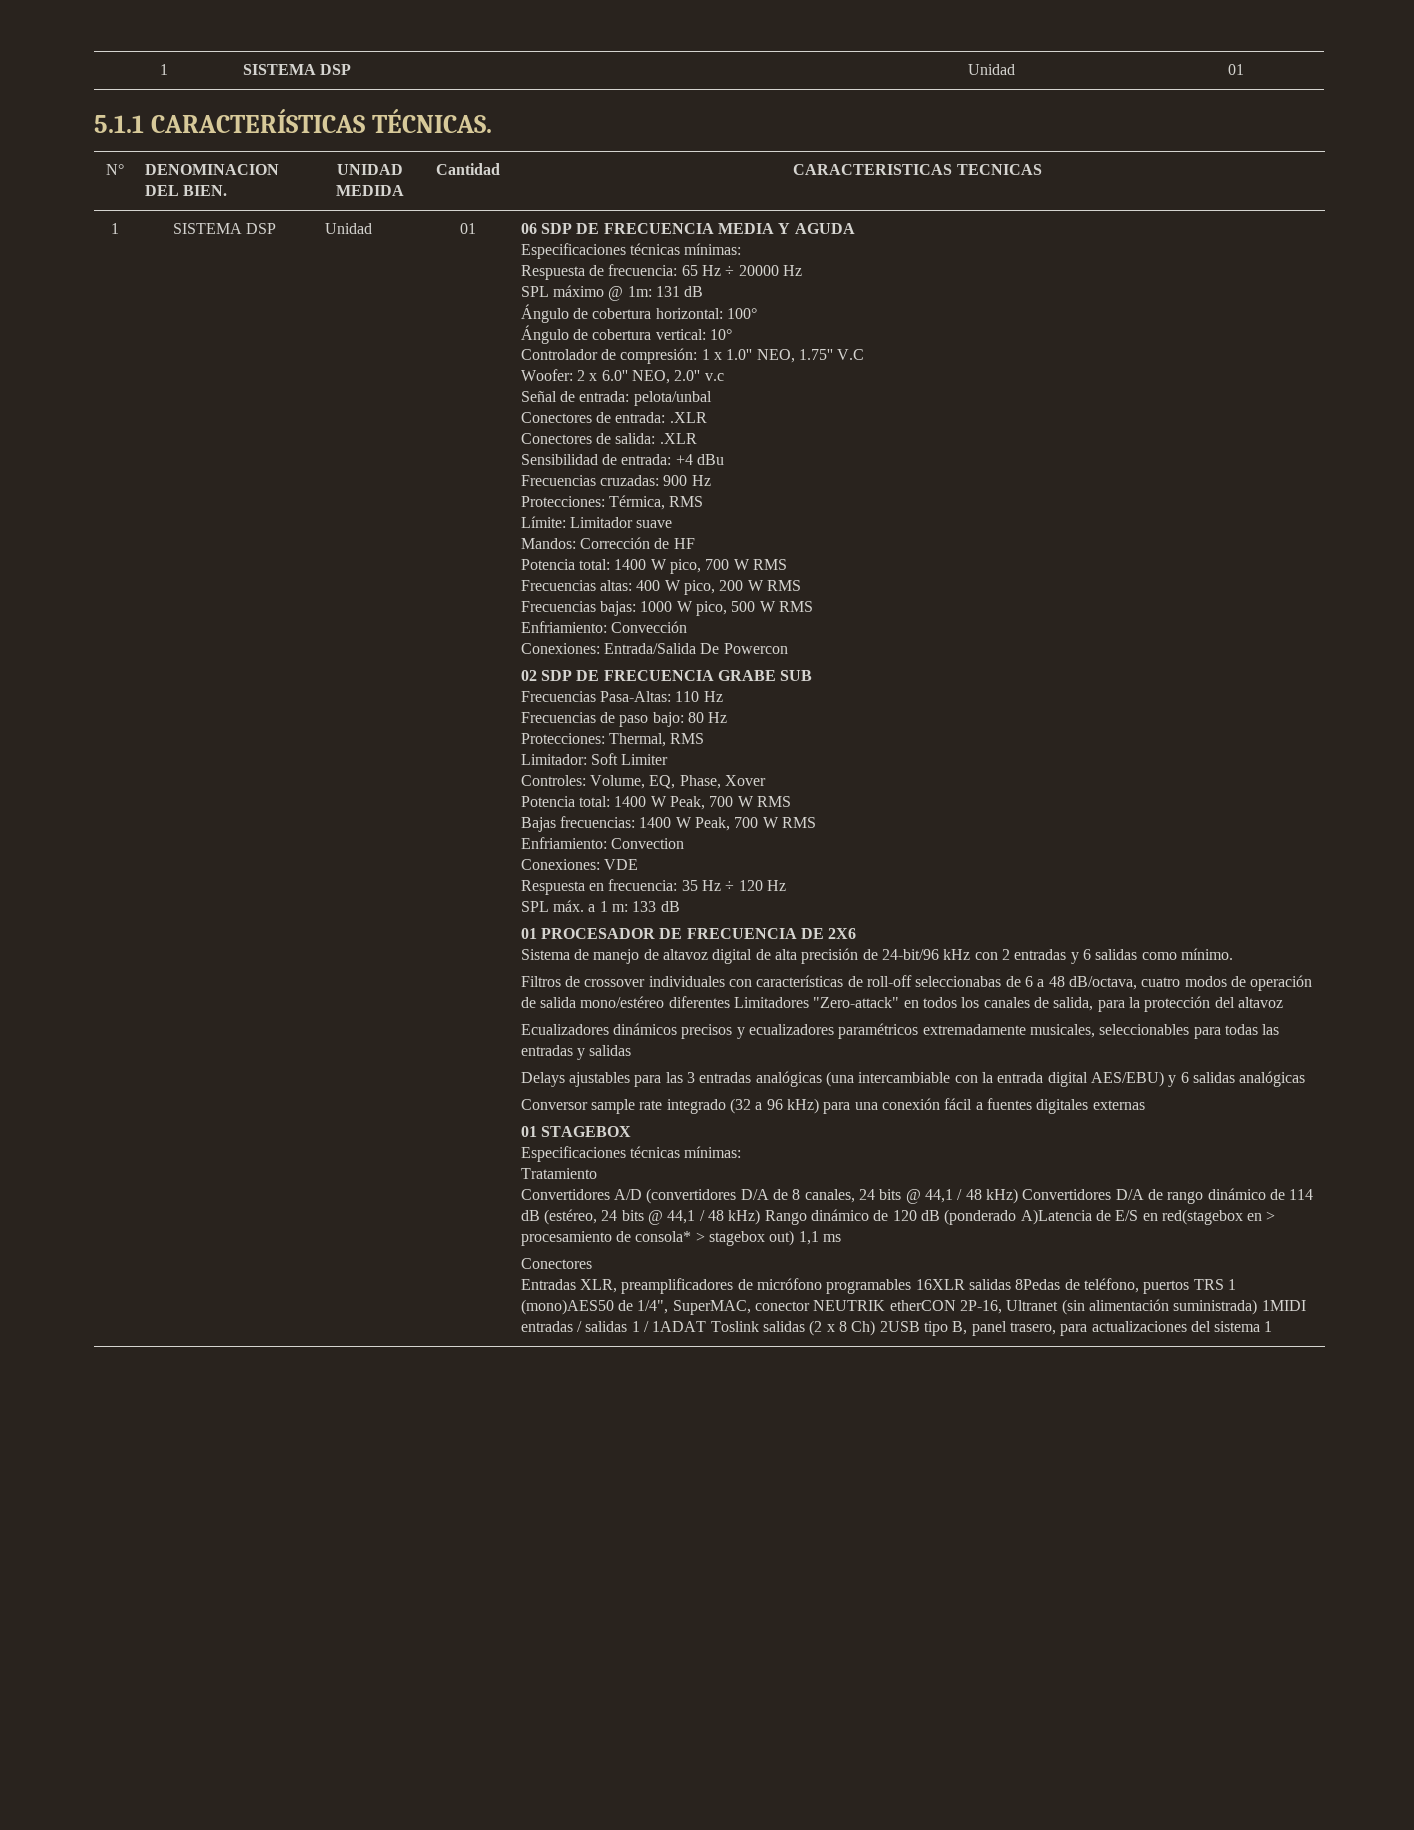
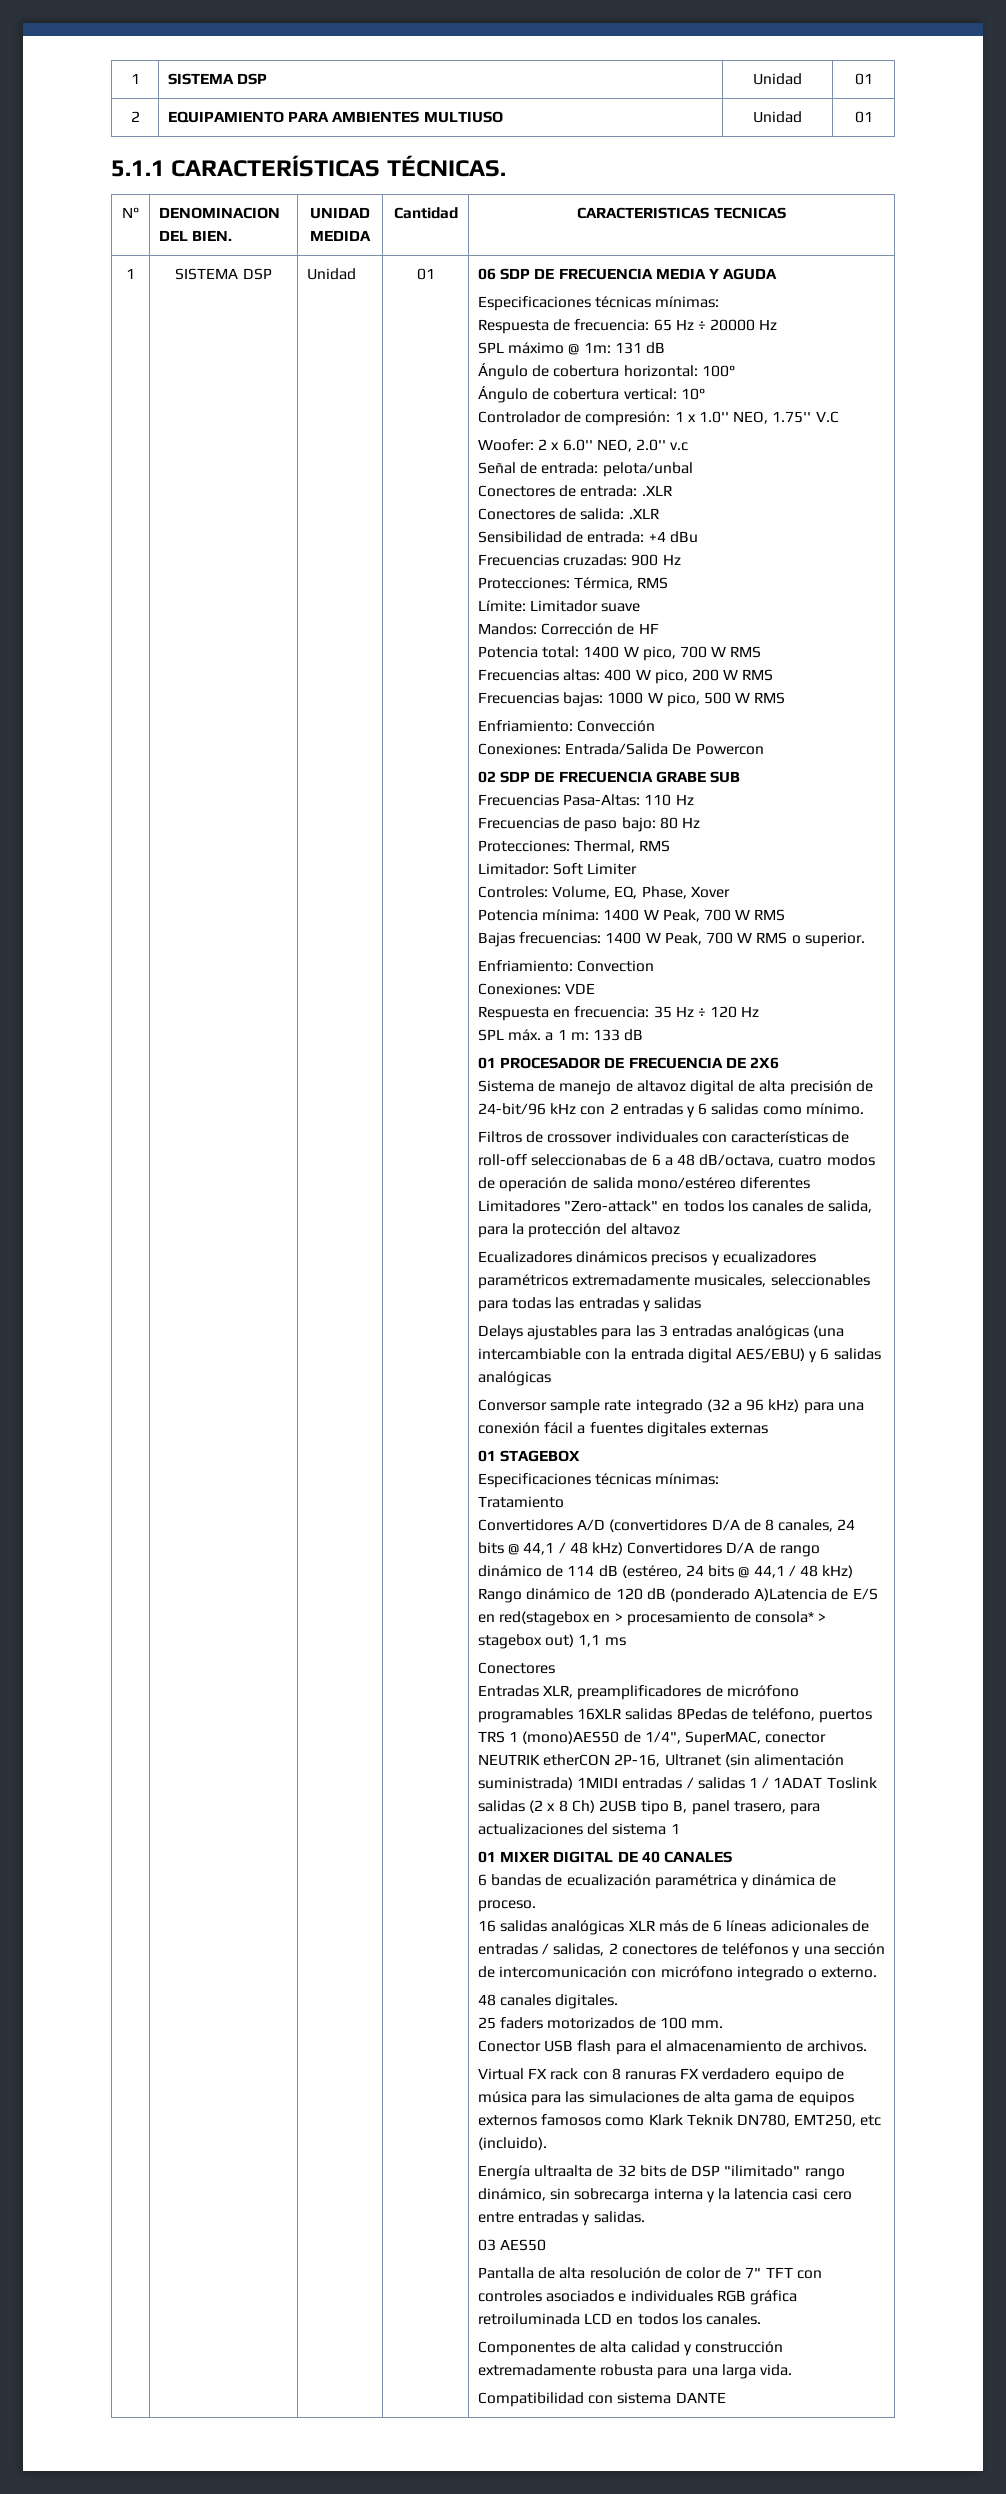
[159,64,168,75] [242,64,352,75] [967,64,1015,75] [1228,64,1244,75] 1 | SISTEMA DSP | Unidad | 01 -> [130,73,140,84] [168,73,268,85] [753,73,802,85] [854,73,873,85] [130,111,140,122] [168,111,503,123] [753,111,802,123] [854,111,873,123] 1 | SISTEMA DSP | Unidad | 01 // 2 | EQUIPAMIENTO PARA AMBIENTES MULTIUSO | Unidad | 01
[579,796,611,807] total: -> [542,909,600,921] mínima:
(817, 822) none -> [791,932,865,947] o superior.
(1273, 1326) none -> [478,1851,732,1863] [478,1874,837,1889] [478,1900,537,1912] [478,1920,869,1935] [478,1943,885,1958] [478,1966,878,1981] [478,1994,619,2009] [478,2017,723,2029] [478,2040,868,2055] [478,2068,844,2083] [478,2091,854,2106] [478,2114,882,2127] [478,2137,548,2150] [478,2165,845,2180] [478,2188,852,2203] [478,2211,645,2226] [478,2239,547,2251] [478,2267,822,2279] [478,2290,797,2305] [478,2313,761,2325] [478,2341,783,2356] [478,2364,792,2379] [478,2392,726,2407] // 01 MIXER DIGITAL DE 40 CANALES // 6 bandas de ecualización paramétrica y dinámica de proceso. // 16 salidas analógicas XLR más de 6 líneas adicionales de entradas / salidas, 2 conectores de teléfonos y una sección de intercomunicación con micrófono integrado o externo. // 48 canales digitales. // 25 faders motorizados de 100 mm. // Conector USB flash para el almacenamiento de archivos. // Virtual FX rack con 8 ranuras FX verdadero equipo de música para las simulaciones de alta gama de equipos externos famosos como Klark Teknik DN780, EMT250, etc (incluido). // Energía ultraalta de 32 bits de DSP "ilimitado" rango dinámico, sin sobrecarga interna y la latencia casi cero entre entradas y salidas. // 03 AES50 // Pantalla de alta resolución de color de 7" TFT con controles asociados e individuales RGB gráfica retroiluminada LCD en todos los canales. // Componentes de alta calidad y construcción extremadamente robusta para una larga vida. // Compatibilidad con sistema DANTE

